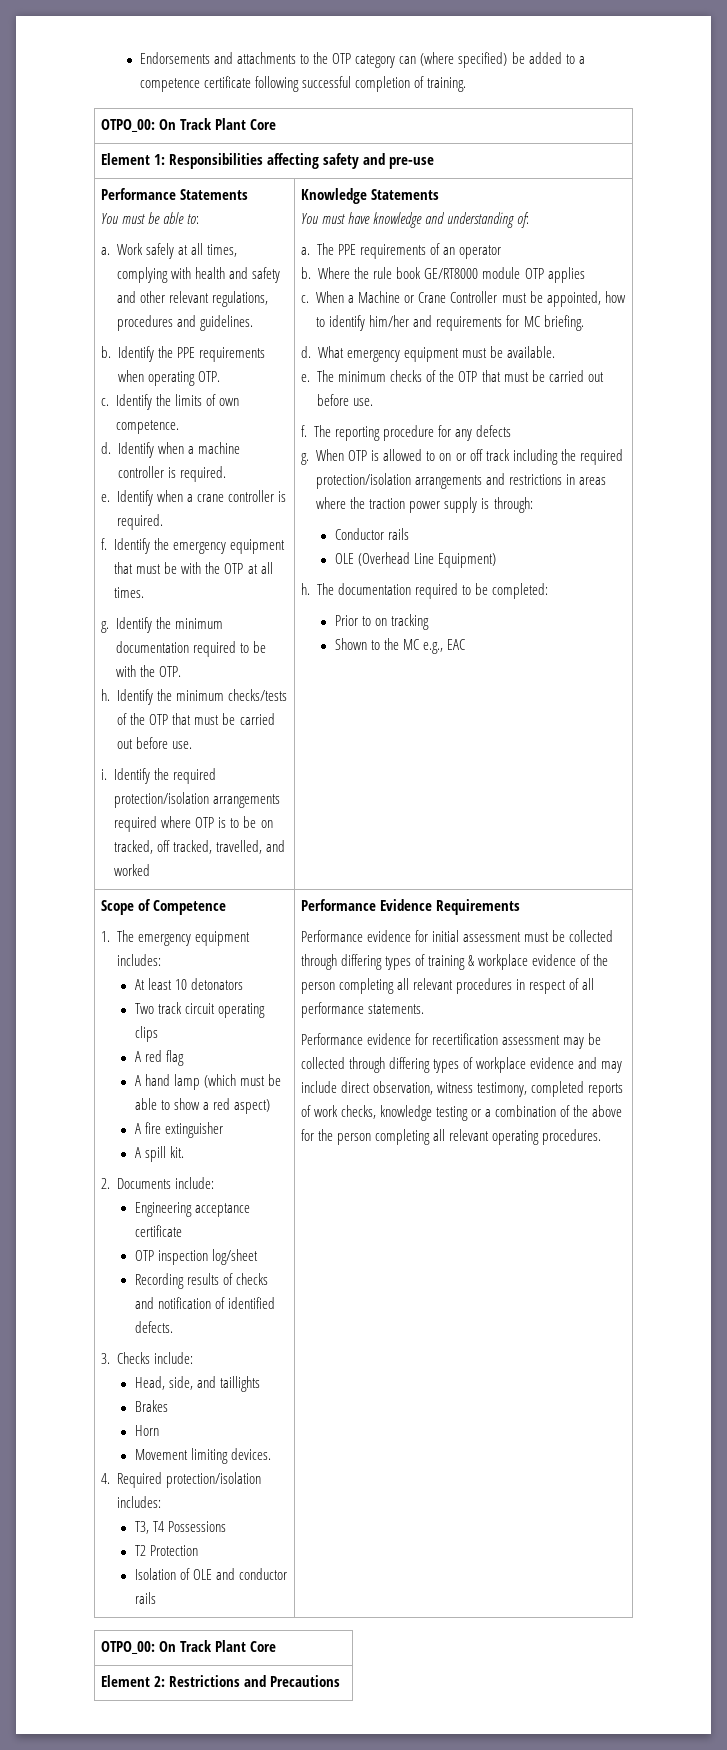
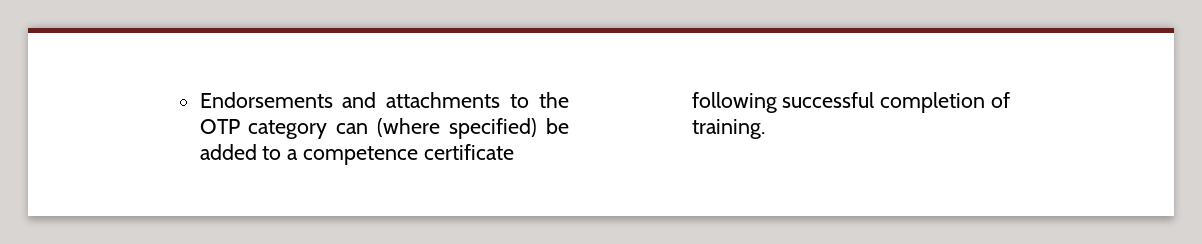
[100,118,276,132] [100,153,435,169] [100,188,248,200] [100,212,199,224] [100,243,238,259] [117,267,281,283] [117,291,269,307] [117,315,254,331] [100,346,266,362] [118,370,221,386] [100,394,240,410] [116,420,180,434] [100,442,241,458] [118,466,227,482] [100,490,287,506] [117,514,164,530] [100,538,286,554] [114,562,273,574] [114,587,145,598] [100,617,224,633] [116,641,267,657] [116,665,182,677] [100,689,288,705] [117,713,275,725] [117,737,193,749] [100,768,217,784] [114,792,281,808] [114,816,273,832] [114,840,286,854] [114,864,151,876] [300,188,439,204] [300,212,530,228] [300,243,502,259] [300,267,585,283] [300,291,626,307] [316,315,584,331] [300,346,556,362] [300,370,604,382] [317,394,374,406] [300,425,512,441] [300,449,623,465] [316,473,607,489] [316,497,533,513] [334,528,409,540] [334,552,497,568] [300,583,549,599] [334,614,430,630] [334,638,466,654] [100,899,226,915] [100,930,251,946] [117,954,162,966] [134,978,244,990] [134,1002,266,1018] [134,1026,158,1042] [134,1050,185,1066] [134,1074,282,1090] [134,1098,271,1114] [134,1122,224,1138] [134,1146,185,1162] [100,1177,215,1189] [134,1202,250,1217] [134,1225,182,1237] [134,1249,259,1265] [134,1273,269,1289] [134,1297,276,1309] [134,1321,173,1333] [100,1352,194,1364] [134,1376,261,1392] [134,1400,168,1412] [134,1425,159,1436] [134,1448,272,1464] [100,1472,262,1488] [117,1496,162,1508] [134,1521,227,1534] [134,1545,198,1556] [134,1568,288,1580] [134,1592,156,1604] [300,899,520,915] [300,930,614,942] [300,954,609,970] [300,978,595,994] [300,1002,424,1018] [300,1033,602,1049] [300,1057,623,1073] [300,1081,624,1097] [300,1105,623,1121] [300,1129,602,1145] [100,1640,276,1654] [100,1675,340,1687] // OTPO_00: On Track Plant Core // Element 1: Responsibilities affecting safety and pre-use // Performance Statements // You must be able to: // a. Work safely at all times, complying with health and safety and other relevant regulations, procedures and guidelines. // b. Identify the PPE requirements when operating OTP. // c. Identify the limits of own competence. // d. Identify when a machine controller is required. // e. Identify when a crane controller is required. // f. Identify the emergency equipment that must be with the OTP at all times. // g. Identify the minimum documentation required to be with the OTP. // h. Identify the minimum checks/tests of the OTP that must be carried out before use. // i. Identify the required protection/isolation arrangements required where OTP is to be on tracked, off tracked, travelled, and worked | Knowledge Statements // You must have knowledge and understanding of: // a. The PPE requirements of an operator // b. Where the rule book GE/RT8000 module OTP applies // c. When a Machine or Crane Controller must be appointed, how to identify him/her and requirements for MC briefing. // d. What emergency equipment must be available. // e. The minimum checks of the OTP that must be carried out before use. // f. The reporting procedure for any defects // g. When OTP is allowed to on or off track including the required protection/isolation arrangements and restrictions in areas where the traction power supply is through: // Conductor rails // OLE (Overhead Line Equipment) // h. The documentation required to be completed: // Prior to on tracking // Shown to the MC e.g., EAC // Scope of Competence // 1. The emergency equipment includes: // At least 10 detonators // Two track circuit operating clips // A red flag // A hand lamp (which must be able to show a red aspect) // A fire extinguisher // A spill kit. // 2. Documents include: // Engineering acceptance certificate // OTP inspection log/sheet // Recording results of checks and notification of identified defects. // 3. Checks include: // Head, side, and taillights // Brakes // Horn // Movement limiting devices. // 4. Required protection/isolation includes: // T3, T4 Possessions // T2 Protection // Isolation of OLE and conductor rails | Performance Evidence Requirements // Performance evidence for initial assessment must be collected through differing types of training & workplace evidence of the person completing all relevant procedures in respect of all performance statements. // Performance evidence for recertification assessment may be collected through differing types of workplace evidence and may include direct observation, witness testimony, completed reports of work checks, knowledge testing or a combination of the above for the person completing all relevant operating procedures. // OTPO_00: On Track Plant Core // Element 2: Restrictions and Precautions -> (765, 129) none

